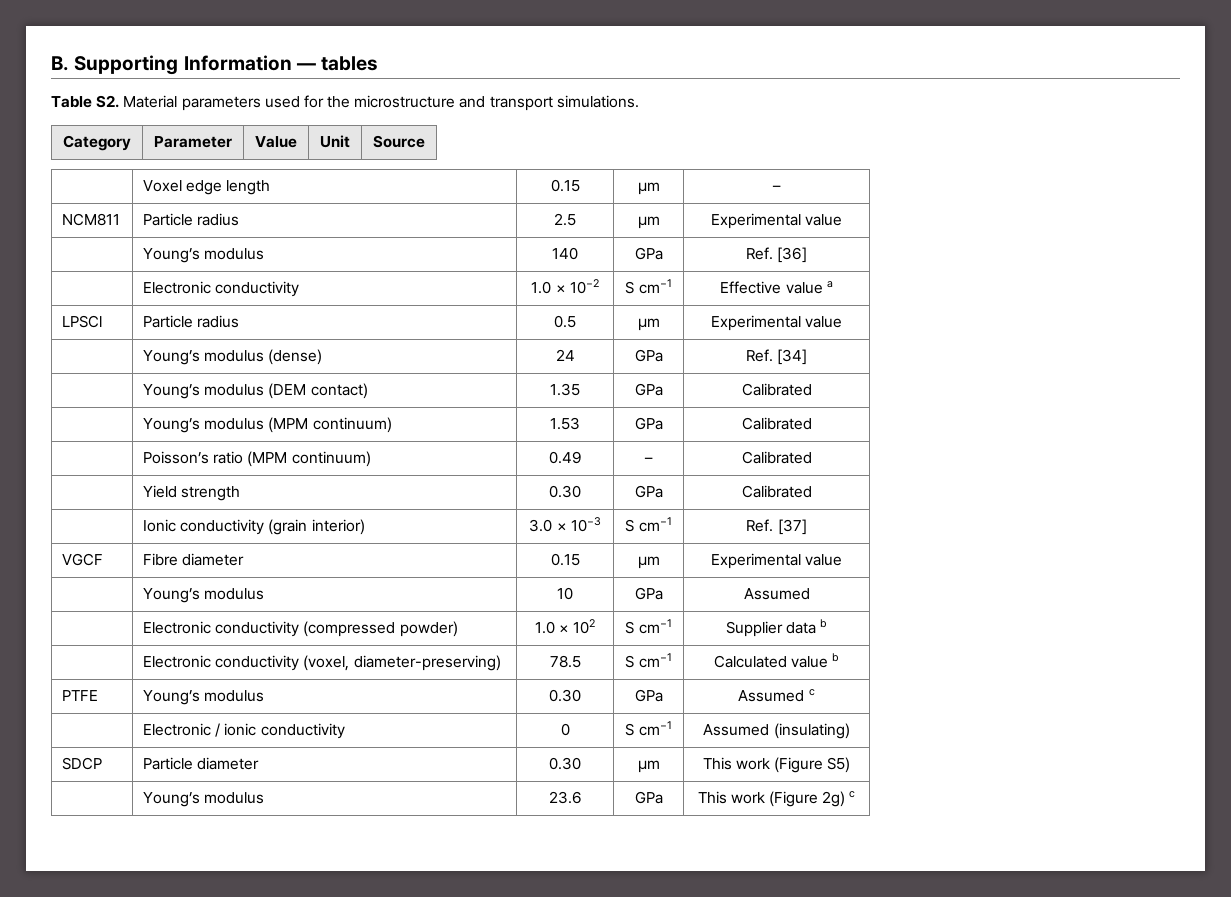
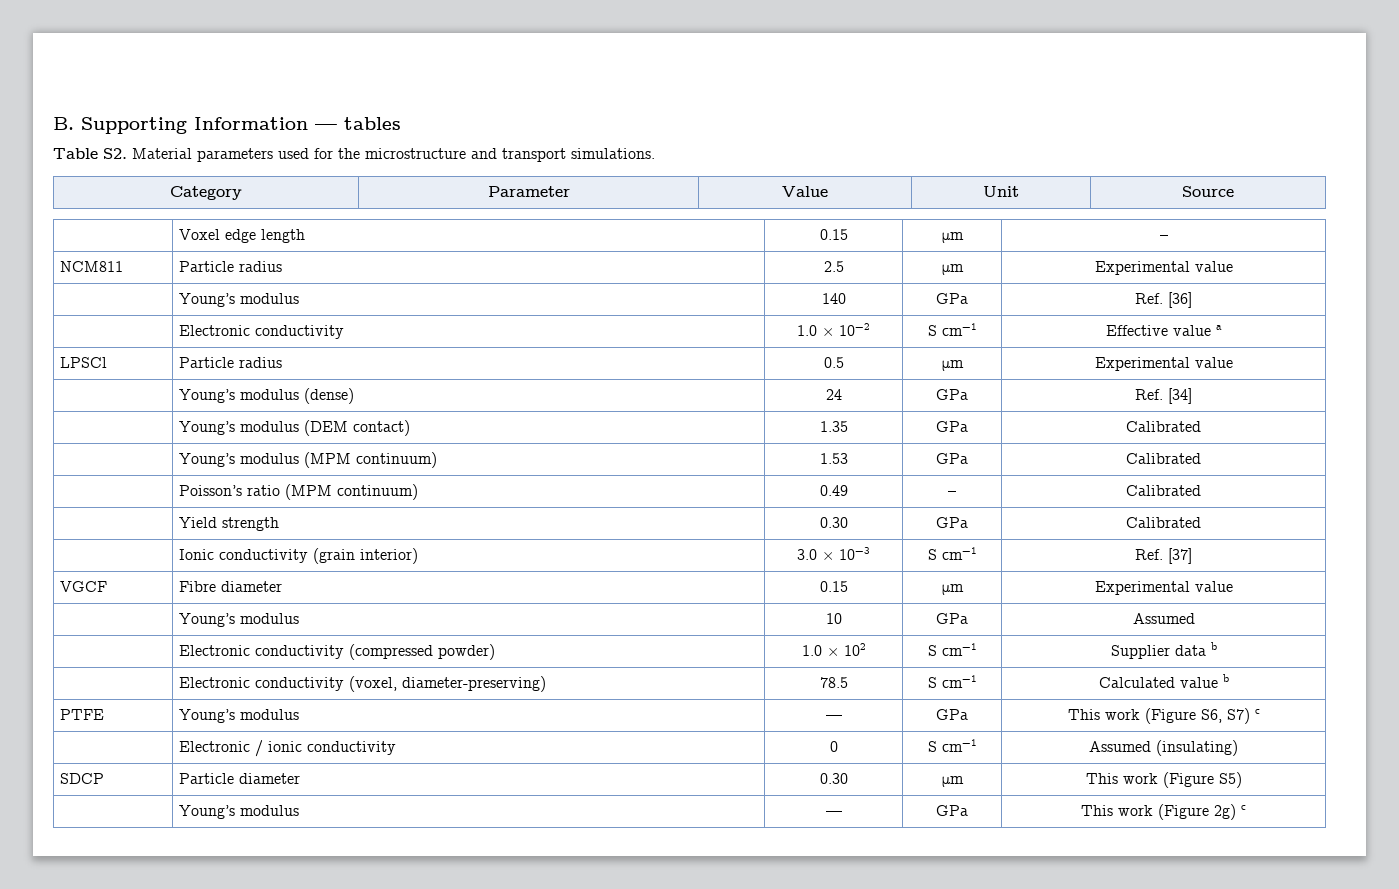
[549,689,581,702] [634,689,663,702] [738,690,805,702] 0.30 | GPa | Assumed -> [825,715,842,720] [936,709,968,720] [1067,708,1250,724] — | GPa | This work (Figure S6, S7)
[548,791,582,804] 23.6 -> [825,811,842,816] —

